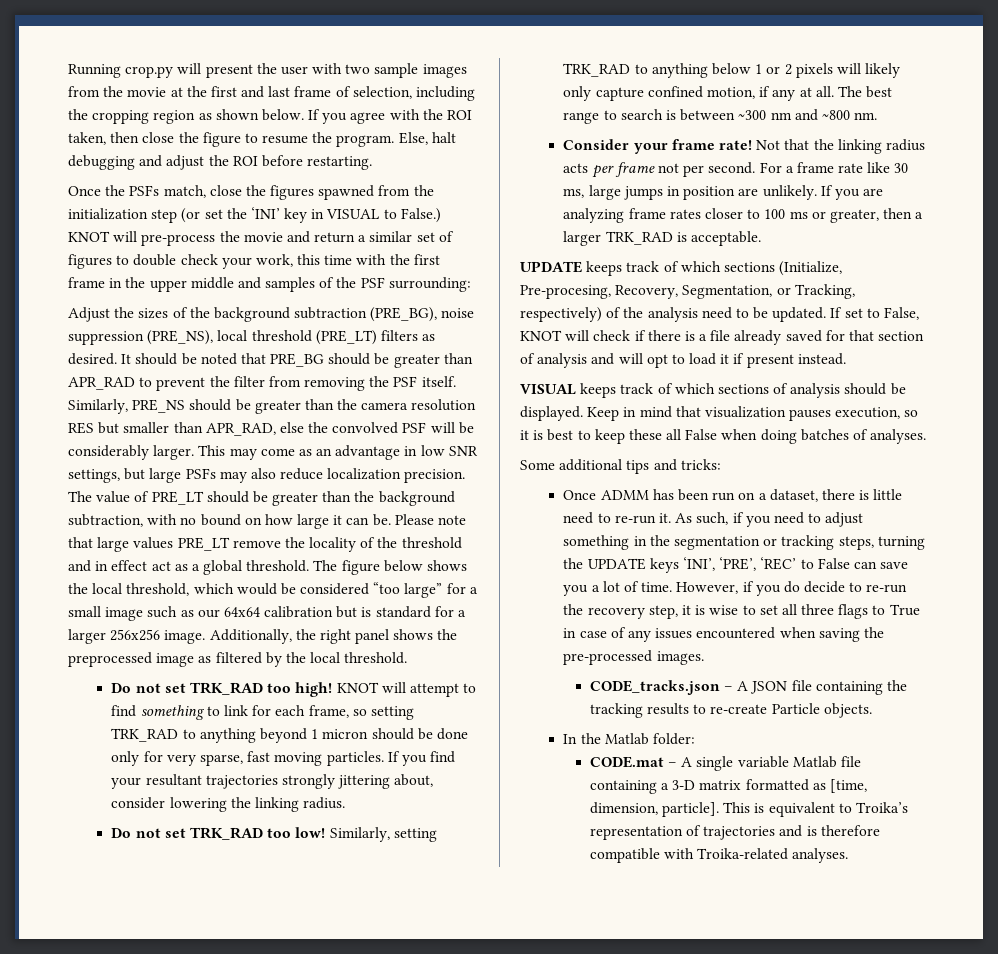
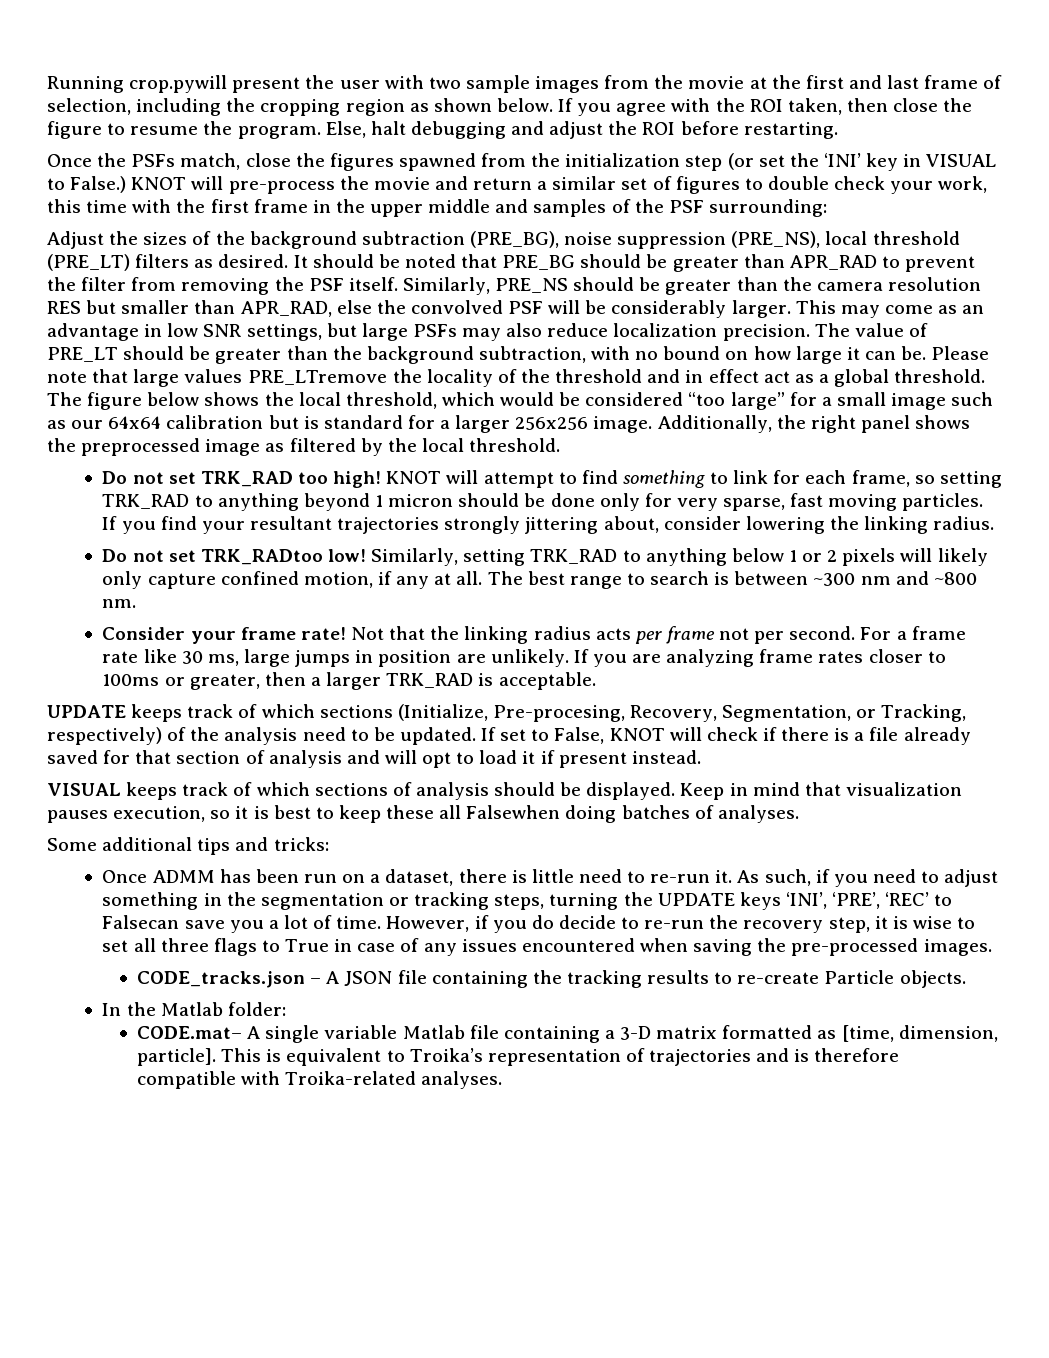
[125,63,202,78] crop.py will -> [129,75,228,93] crop.pywill
[177,537,281,551] PRE_LT remove -> [247,370,388,385] PRE_LTremove
[189,827,292,840] TRK_RAD too -> [200,549,323,565] TRK_RADtoo
[764,209,808,219] 100 ms -> [102,674,160,686] 100ms
[685,429,758,440] False when -> [466,805,561,819] Falsewhen
[817,558,877,569] False can -> [102,915,180,929] Falsecan
[589,756,677,768] CODE.mat – -> [137,1026,243,1039] CODE.mat–

